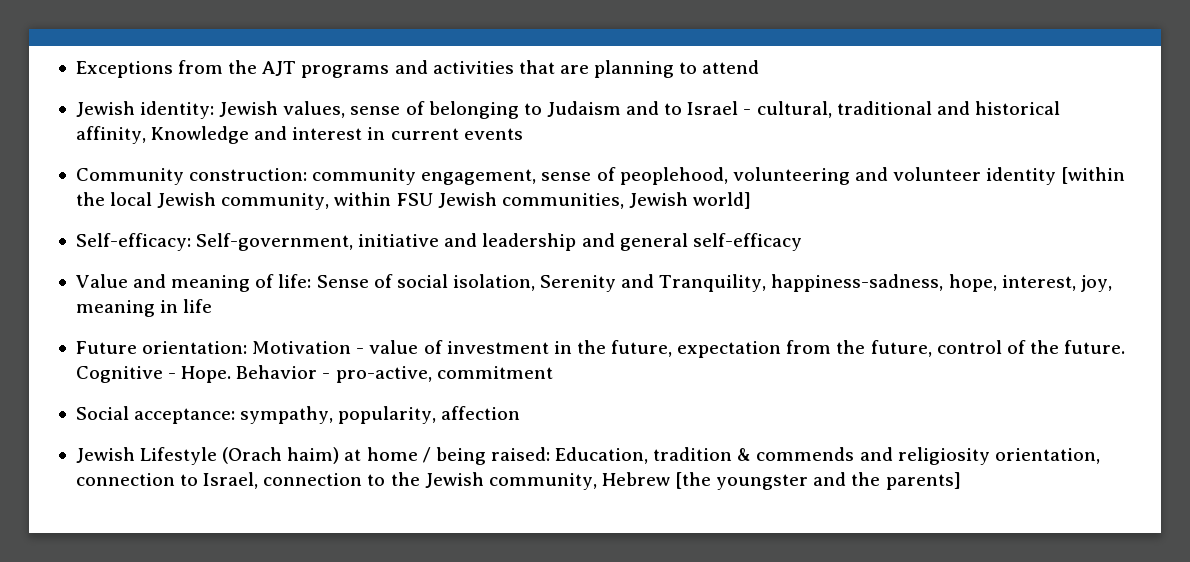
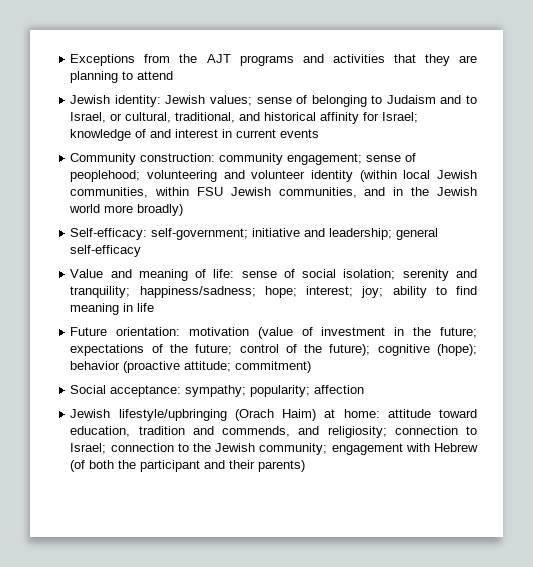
(555, 67) none -> [424,54,450,66] they
[283,101,346,118] values, -> [210,95,253,106] values;
[687,101,1060,118] [75,126,250,144] Israel - cultural, traditional and historical affinity, Knowledge -> [70,112,419,124] [70,129,147,141] Israel, or cultural, traditional, and historical affinity for Israel; knowledge of
[421,167,728,185] engagement, sense of peoplehood, -> [287,153,417,165] [70,170,141,182] engagement; sense of peoplehood;
[1061,167,1126,184] [75,192,105,206] [within the -> [359,170,397,182] (within
[221,193,330,210] community, -> [70,187,149,198] communities,
[628,192,752,209] Jewish world] -> [364,187,477,196] [69,204,184,216] and in the Jewish world more broadly)
[196,233,354,251] Self-government, -> [151,228,249,240] self-government;
[482,233,615,251] leadership and -> [329,228,393,240] leadership;
[316,275,369,288] Sense -> [241,271,277,278] sense
[452,274,1112,292] isolation, Serenity and Tranquility, happiness-sadness, hope, interest, joy, -> [343,269,477,281] [70,286,477,298] isolation; serenity and tranquility; happiness/sadness; hope; interest; joy; ability to find
[252,340,419,354] Motivation - value -> [188,327,293,339] motivation (value
[611,340,1126,358] [75,365,553,383] future, expectation from the future, control of the future. Cognitive - Hope. Behavior - pro-active, commitment -> [439,327,477,338] [70,344,478,356] [70,361,312,373] future; expectations of the future; control of the future); cognitive (hope); behavior (proactive attitude; commitment)
[240,406,437,424] sympathy, popularity, -> [185,385,311,397] sympathy; popularity;
[140,447,1100,465] [75,472,259,489] Lifestyle (Orach haim) at home / being raised: Education, tradition & commends and religiosity orientation, connection to Israel, -> [118,409,477,421] [70,426,477,438] [70,443,107,454] lifestyle/upbringing (Orach Haim) at home: attitude toward education, tradition and commends, and religiosity; connection to Israel;
[488,472,961,490] community, Hebrew [the youngster and the parents] -> [259,443,478,455] [70,460,306,472] community; engagement with Hebrew (of both the participant and their parents)

